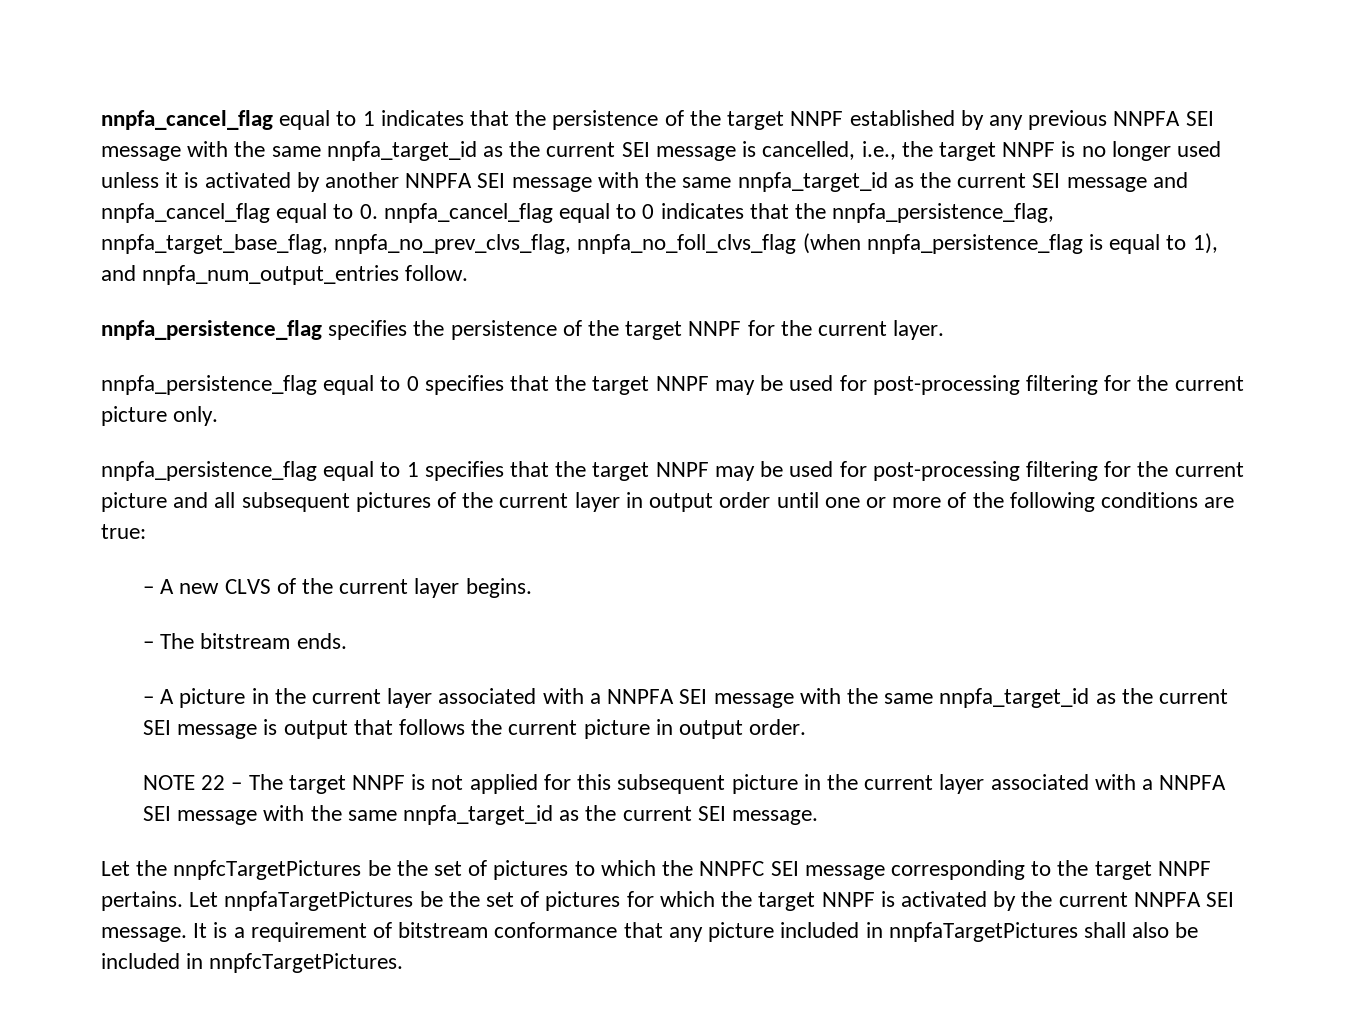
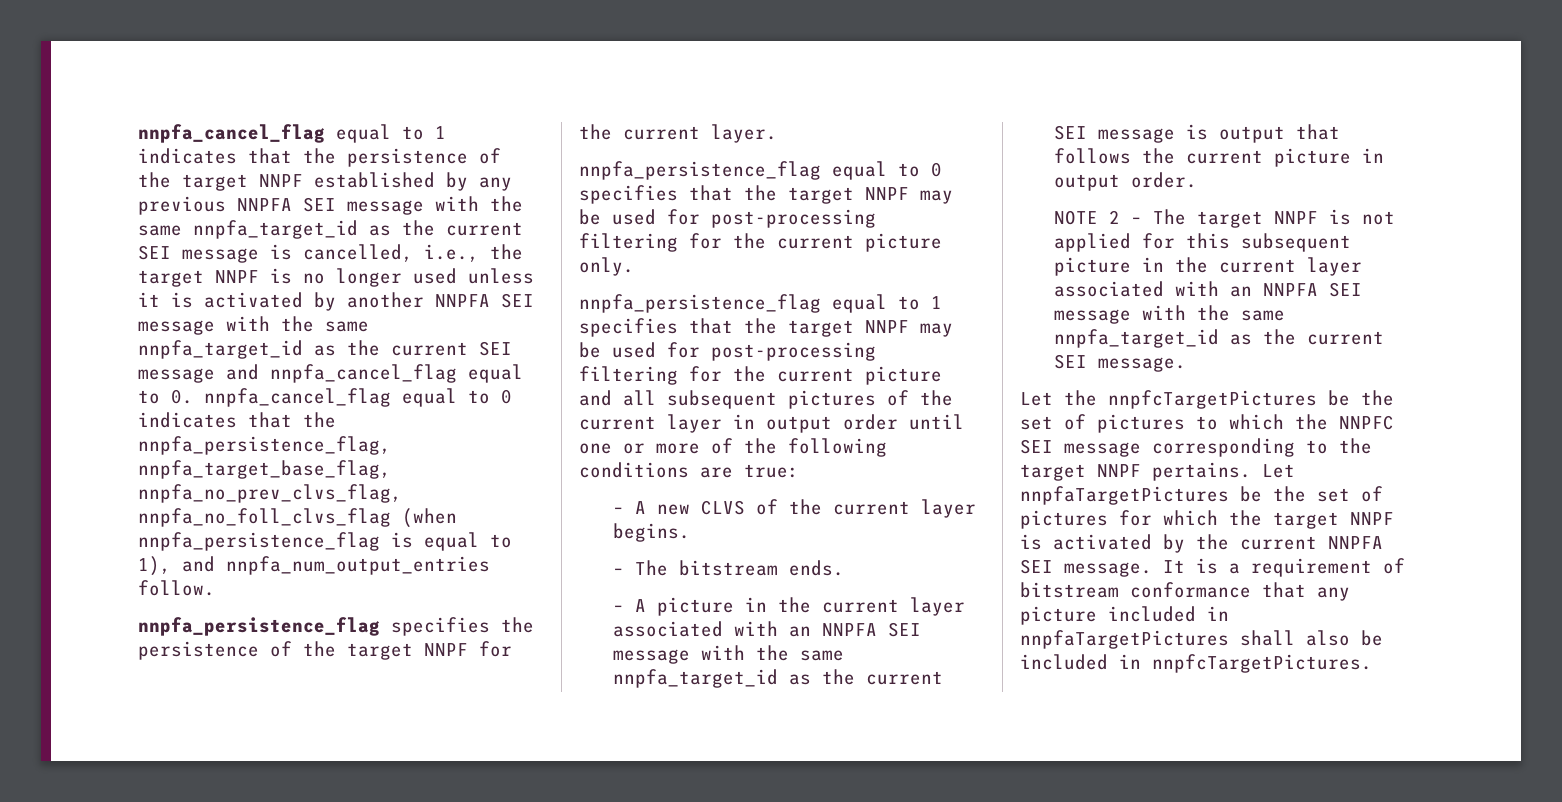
[589,693,601,704] a -> [788,626,811,637] an
[201,775,226,790] 22 -> [1108,210,1120,224] 2
[1141,779,1153,790] a -> [1229,286,1252,297] an

